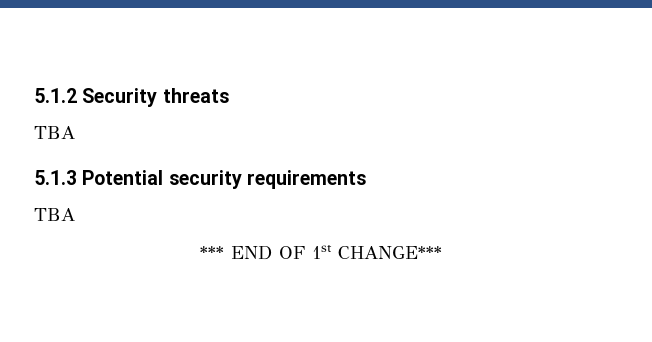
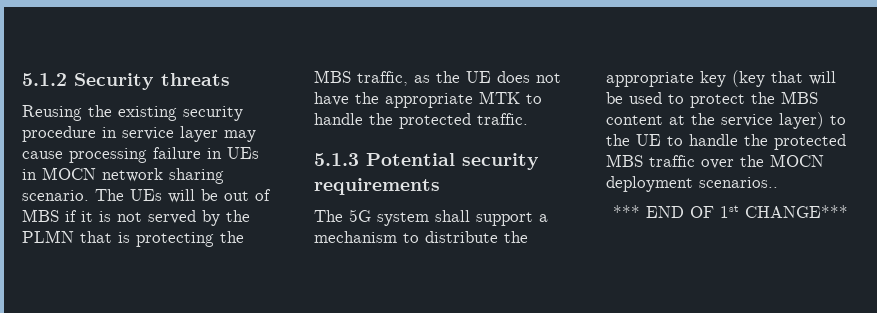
[34,126,75,139] [34,170,366,189] [34,208,75,221] TBA // 5.1.3 Potential security requirements // TBA -> [22,105,243,121] [22,126,256,142] [22,147,259,163] [22,167,224,184] [22,189,271,203] [22,209,250,226] [22,230,244,247] [314,70,561,86] [314,91,542,108] [314,113,528,129] [314,153,539,170] [314,178,440,195] [314,209,548,226] [314,231,528,243] [606,70,836,87] [606,91,818,108] [606,112,846,129] [606,134,846,150] [606,154,824,169] [606,176,778,192] Reusing the existing security procedure in service layer may cause processing failure in UEs in MOCN network sharing scenario. The UEs will be out of MBS if it is not served by the PLMN that is protecting the MBS traffic, as the UE does not have the appropriate MTK to handle the protected traffic. // 5.1.3 Potential security requirements // The 5G system shall support a mechanism to distribute the appropriate key (key that will be used to protect the MBS content at the service layer) to the UE to handle the protected MBS traffic over the MOCN deployment scenarios..

